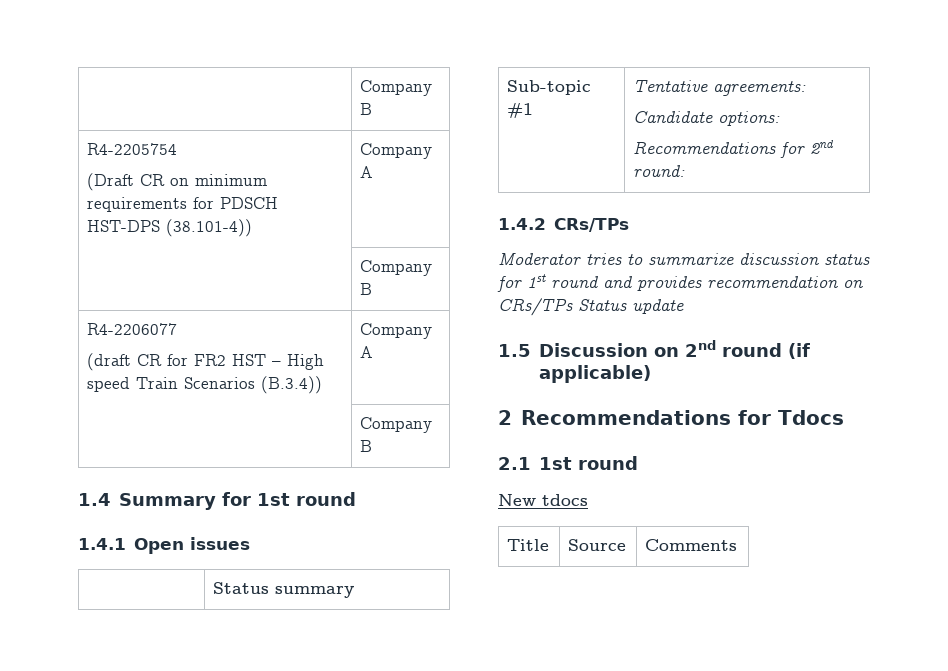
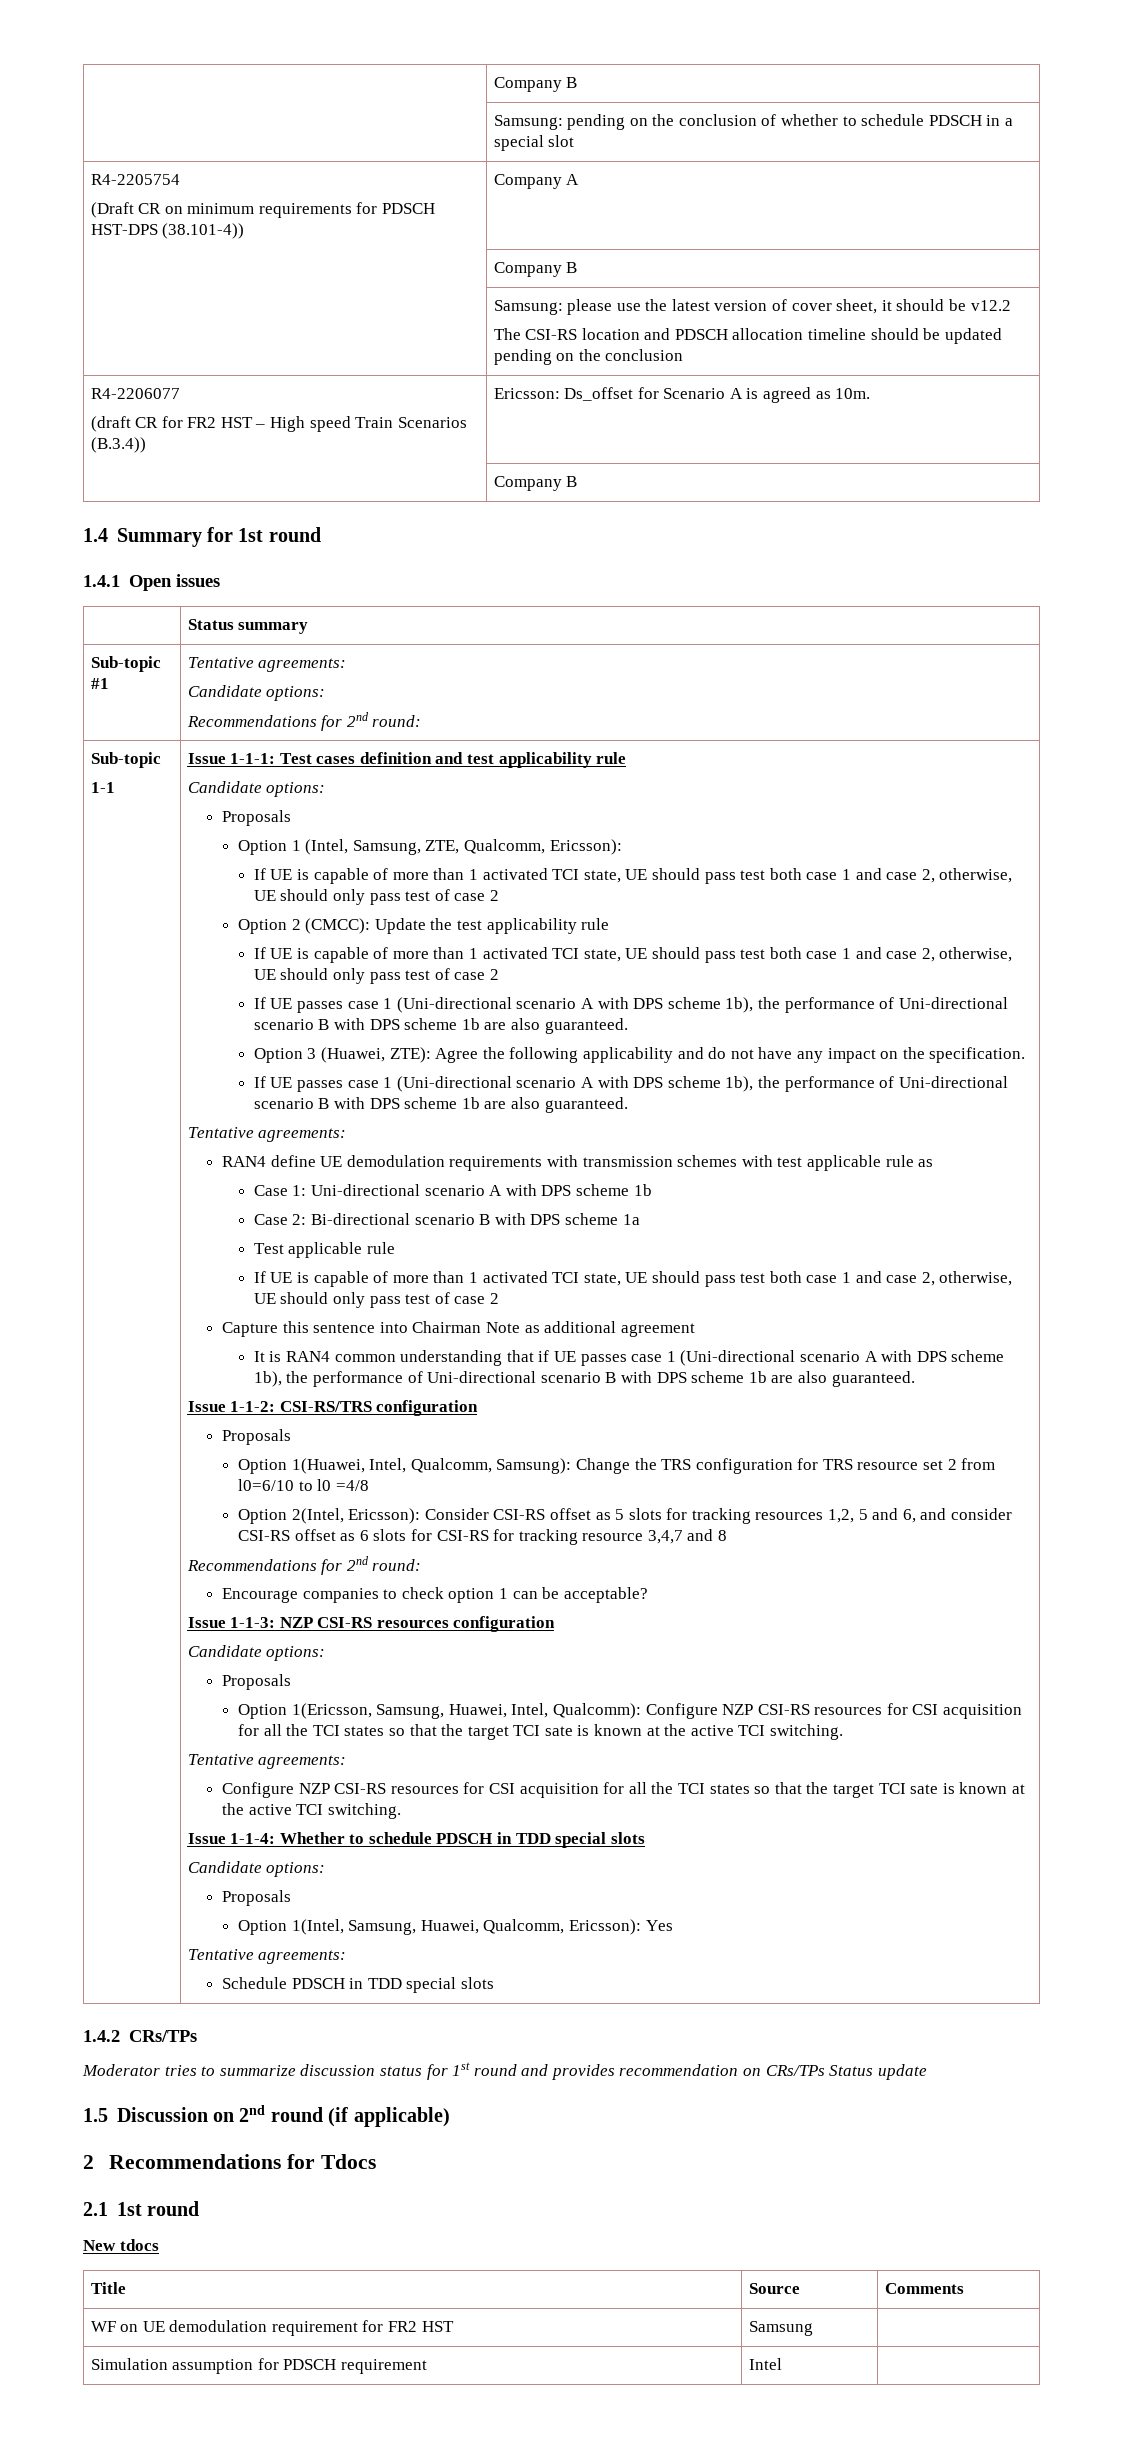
[360,80,433,96] [360,103,373,115] | Company B -> [493,77,578,92] [493,114,1013,130] [493,135,575,151] | Company B // | Samsung: pending on the conclusion of whether to schedule PDSCH in a special slot
(373, 289) none -> [493,299,1011,315] [493,328,1002,344] [493,349,684,365] // | Samsung: please use the latest version of cover sheet, it should be v12.2 // The CSI-RS location and PDSCH allocation timeline should be updated pending on the conclusion
[360,323,433,339] [360,346,374,358] Company A -> [493,387,871,403] Ericsson: Ds_offset for Scenario A is agreed as 10m.
(686, 171) none -> [90,752,161,768] [90,782,115,793] [187,752,627,768] [187,781,326,797] [222,810,292,826] [237,839,622,855] [253,868,1013,884] [253,889,500,905] [237,918,610,934] [253,947,1013,963] [253,968,500,984] [253,997,1008,1013] [253,1018,628,1034] [253,1047,1026,1063] [253,1076,1008,1092] [253,1097,628,1113] [187,1127,347,1142] [222,1155,934,1171] [253,1184,652,1196] [253,1213,640,1225] [253,1242,396,1258] [253,1271,1013,1287] [253,1292,500,1308] [222,1321,695,1337] [253,1350,1005,1366] [253,1371,915,1387] [187,1400,479,1416] [222,1429,292,1445] [237,1458,996,1474] [237,1479,369,1491] [237,1508,1013,1524] [237,1529,728,1545] [186,1556,422,1575] [222,1587,648,1603] [187,1616,556,1632] [187,1645,326,1661] [222,1674,292,1690] [237,1703,1023,1719] [237,1724,844,1740] [187,1754,347,1769] [222,1782,1025,1798] [222,1803,401,1819] [187,1832,645,1848] [187,1861,326,1877] [222,1890,292,1906] [237,1919,673,1935] [187,1949,347,1964] [222,1977,495,1993] // Sub-topic // 1-1 | Issue 1-1-1: Test cases definition and test applicability rule // Candidate options: // Proposals // Option 1 (Intel, Samsung, ZTE, Qualcomm, Ericsson): // If UE is capable of more than 1 activated TCI state, UE should pass test both case 1 and case 2, otherwise, UE should only pass test of case 2 // Option 2 (CMCC): Update the test applicability rule // If UE is capable of more than 1 activated TCI state, UE should pass test both case 1 and case 2, otherwise, UE should only pass test of case 2 // If UE passes case 1 (Uni-directional scenario A with DPS scheme 1b), the performance of Uni-directional scenario B with DPS scheme 1b are also guaranteed. // Option 3 (Huawei, ZTE): Agree the following applicability and do not have any impact on the specification. // If UE passes case 1 (Uni-directional scenario A with DPS scheme 1b), the performance of Uni-directional scenario B with DPS scheme 1b are also guaranteed. // Tentative agreements: // RAN4 define UE demodulation requirements with transmission schemes with test applicable rule as // Case 1: Uni-directional scenario A with DPS scheme 1b // Case 2: Bi-directional scenario B with DPS scheme 1a // Test applicable rule // If UE is capable of more than 1 activated TCI state, UE should pass test both case 1 and case 2, otherwise, UE should only pass test of case 2 // Capture this sentence into Chairman Note as additional agreement // It is RAN4 common understanding that if UE passes case 1 (Uni-directional scenario A with DPS scheme 1b), the performance of Uni-directional scenario B with DPS scheme 1b are also guaranteed. // Issue 1-1-2: CSI-RS/TRS configuration // Proposals // Option 1(Huawei, Intel, Qualcomm, Samsung): Change the TRS configuration for TRS resource set 2 from l0=6/10 to l0 =4/8 // Option 2(Intel, Ericsson): Consider CSI-RS offset as 5 slots for tracking resources 1,2, 5 and 6, and consider CSI-RS offset as 6 slots for CSI-RS for tracking resource 3,4,7 and 8 // Recommendations for 2nd round: // Encourage companies to check option 1 can be acceptable? // Issue 1-1-3: NZP CSI-RS resources configuration // Candidate options: // Proposals // Option 1(Ericsson, Samsung, Huawei, Intel, Qualcomm): Configure NZP CSI-RS resources for CSI acquisition for all the TCI states so that the target TCI sate is known at the active TCI switching. // Tentative agreements: // Configure NZP CSI-RS resources for CSI acquisition for all the TCI states so that the target TCI sate is known at the active TCI switching. // Issue 1-1-4: Whether to schedule PDSCH in TDD special slots // Candidate options: // Proposals // Option 1(Intel, Samsung, Huawei, Qualcomm, Ericsson): Yes // Tentative agreements: // Schedule PDSCH in TDD special slots
(738, 545) none -> [90,2320,454,2336] [748,2321,813,2336] [90,2358,427,2374] [748,2358,782,2370] // WF on UE demodulation requirement for FR2 HST | Samsung | // Simulation assumption for PDSCH requirement | Intel |

